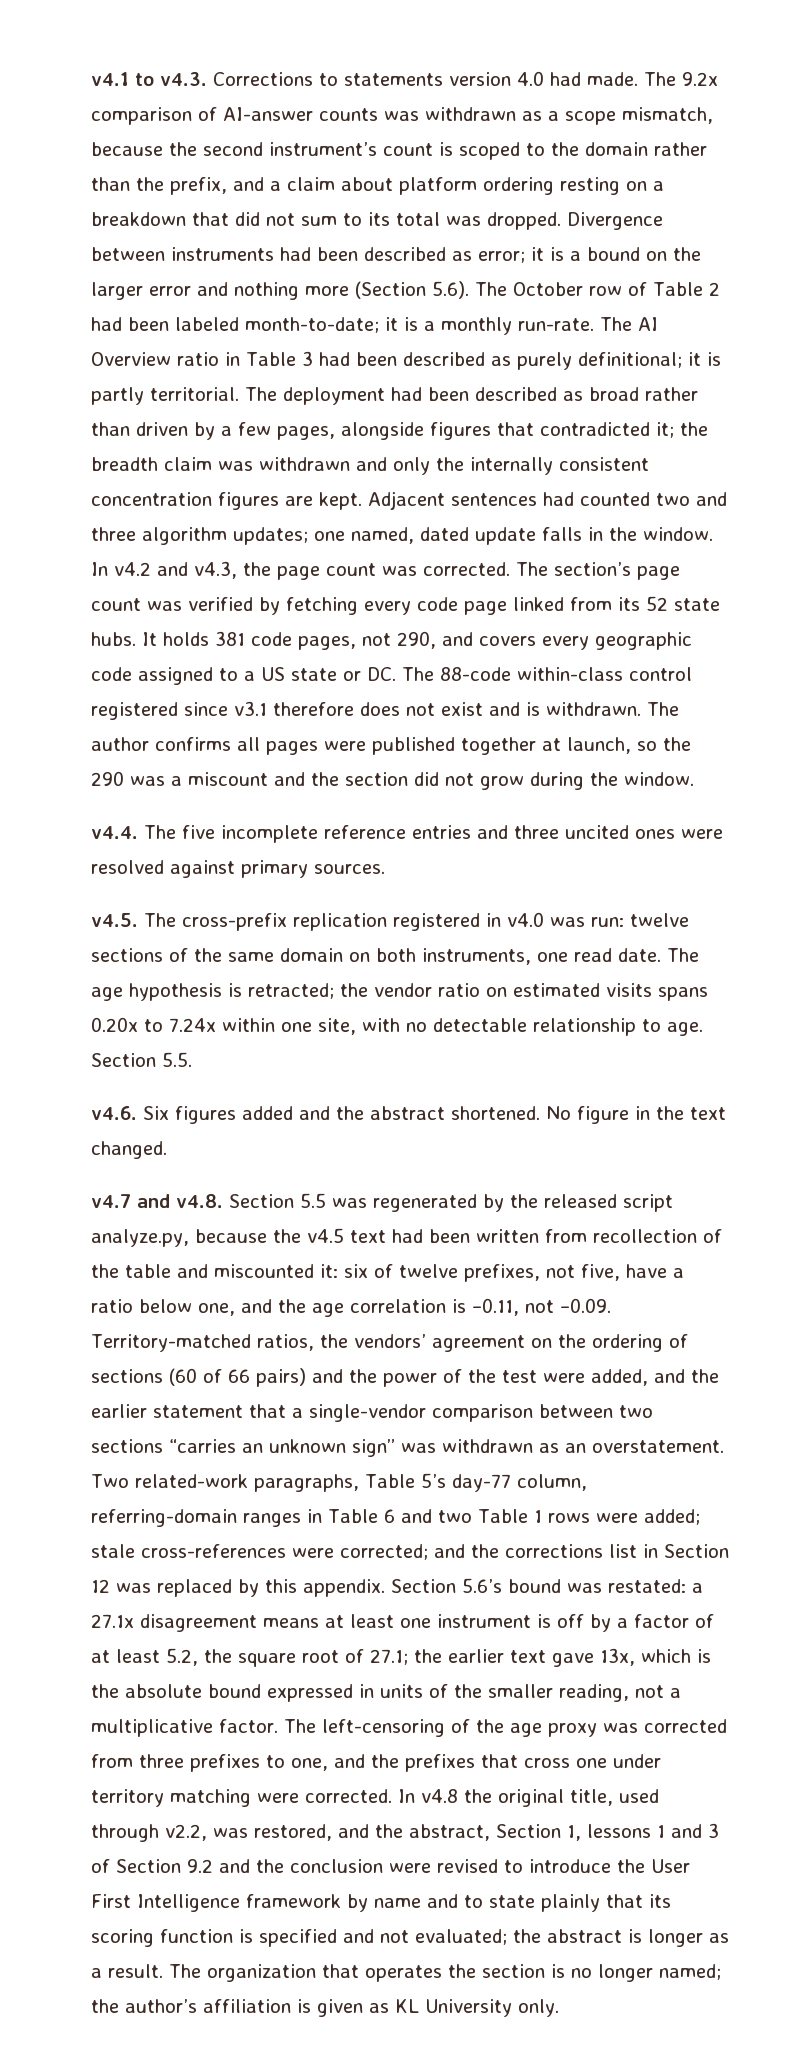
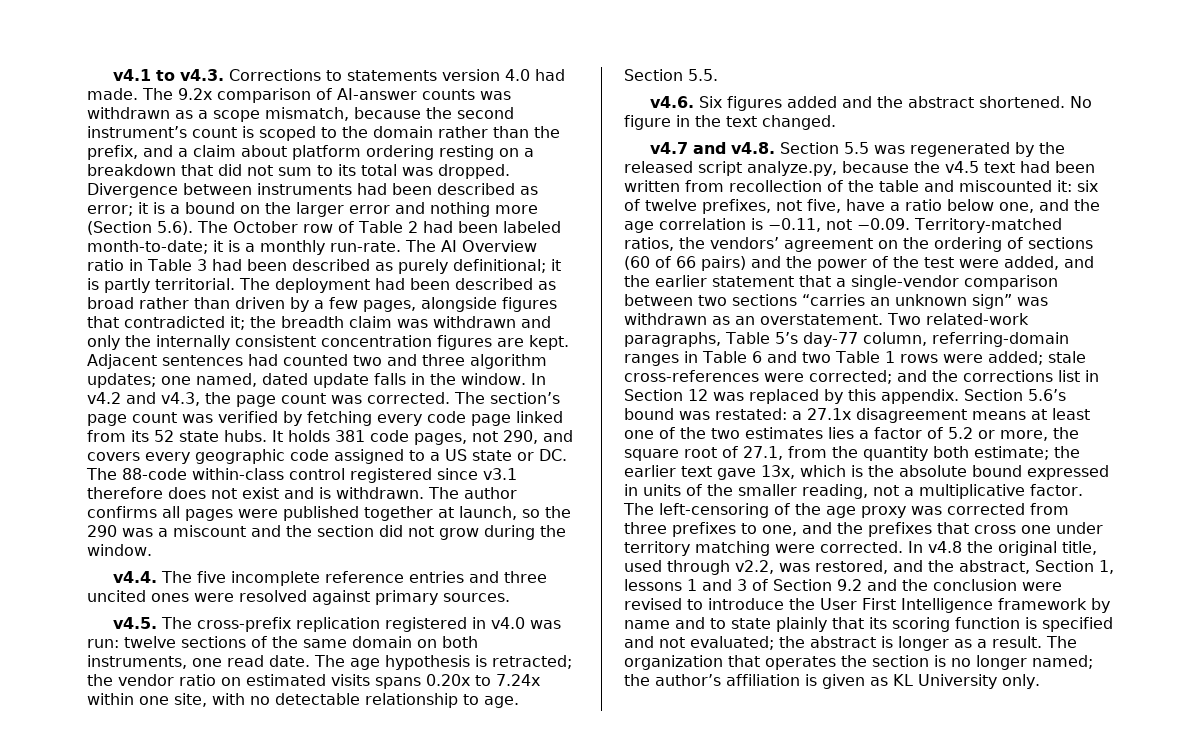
[437,1614,714,1632] [91,1648,408,1667] instrument is off by a factor of at least 5.2, the square root of 27.1; -> [659,427,1079,441] [624,446,1049,461] of the two estimates lies a factor of 5.2 or more, the square root of 27.1, from the quantity both estimate;

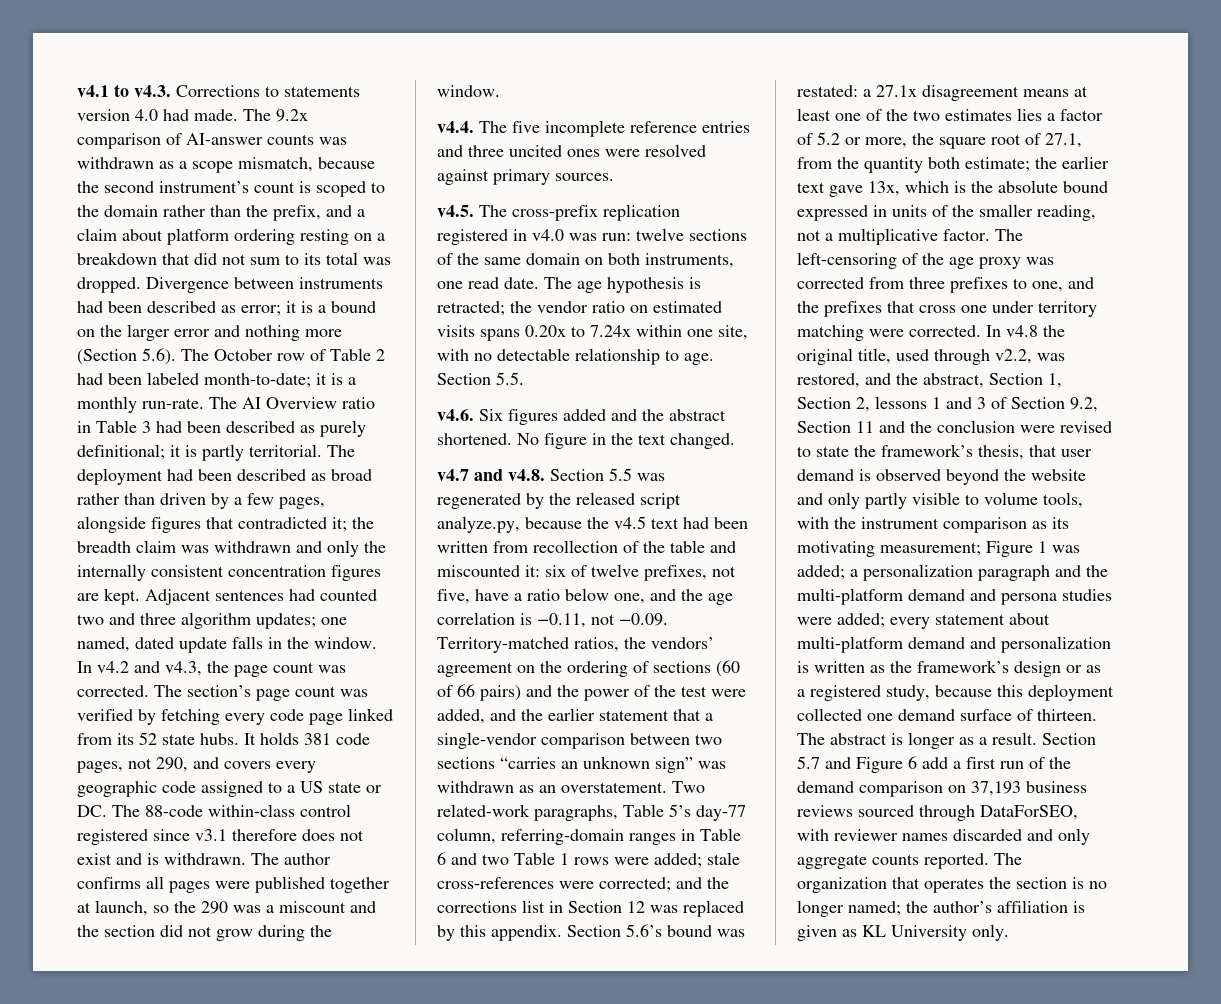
(1114, 567) none -> [797,397,870,412] Section 2,
[837,579,862,591] 9.2 -> [1070,397,1098,412] [797,421,874,433] 9.2, Section 11
[708,598,1110,613] [624,617,1113,632] [624,636,805,650] introduce the User First Intelligence framework by name and to state plainly that its scoring function is specified and not evaluated; the -> [816,444,1092,460] [797,469,1086,485] [797,492,1083,509] [797,517,1069,533] [797,541,1080,557] [797,564,1108,581] [797,588,1112,605] [797,613,1050,629] [797,636,1111,653] [797,660,1101,677] [797,684,1114,701] [797,708,1097,721] [797,733,825,745] state the framework’s thesis, that user demand is observed beyond the website and only partly visible to volume tools, with the instrument comparison as its motivating measurement; Figure 1 was added; a personalization paragraph and the multi-platform demand and persona studies were added; every statement about multi-platform demand and personalization is written as the framework’s design or as a registered study, because this deployment collected one demand surface of thirteen. The
(1042, 642) none -> [1042,733,1096,745] [797,756,1071,773] [797,781,1087,797] [797,805,1078,821] [797,828,1090,845] [797,853,989,869] Section 5.7 and Figure 6 add a first run of the demand comparison on 37,193 business reviews sourced through DataForSEO, with reviewer names discarded and only aggregate counts reported.

